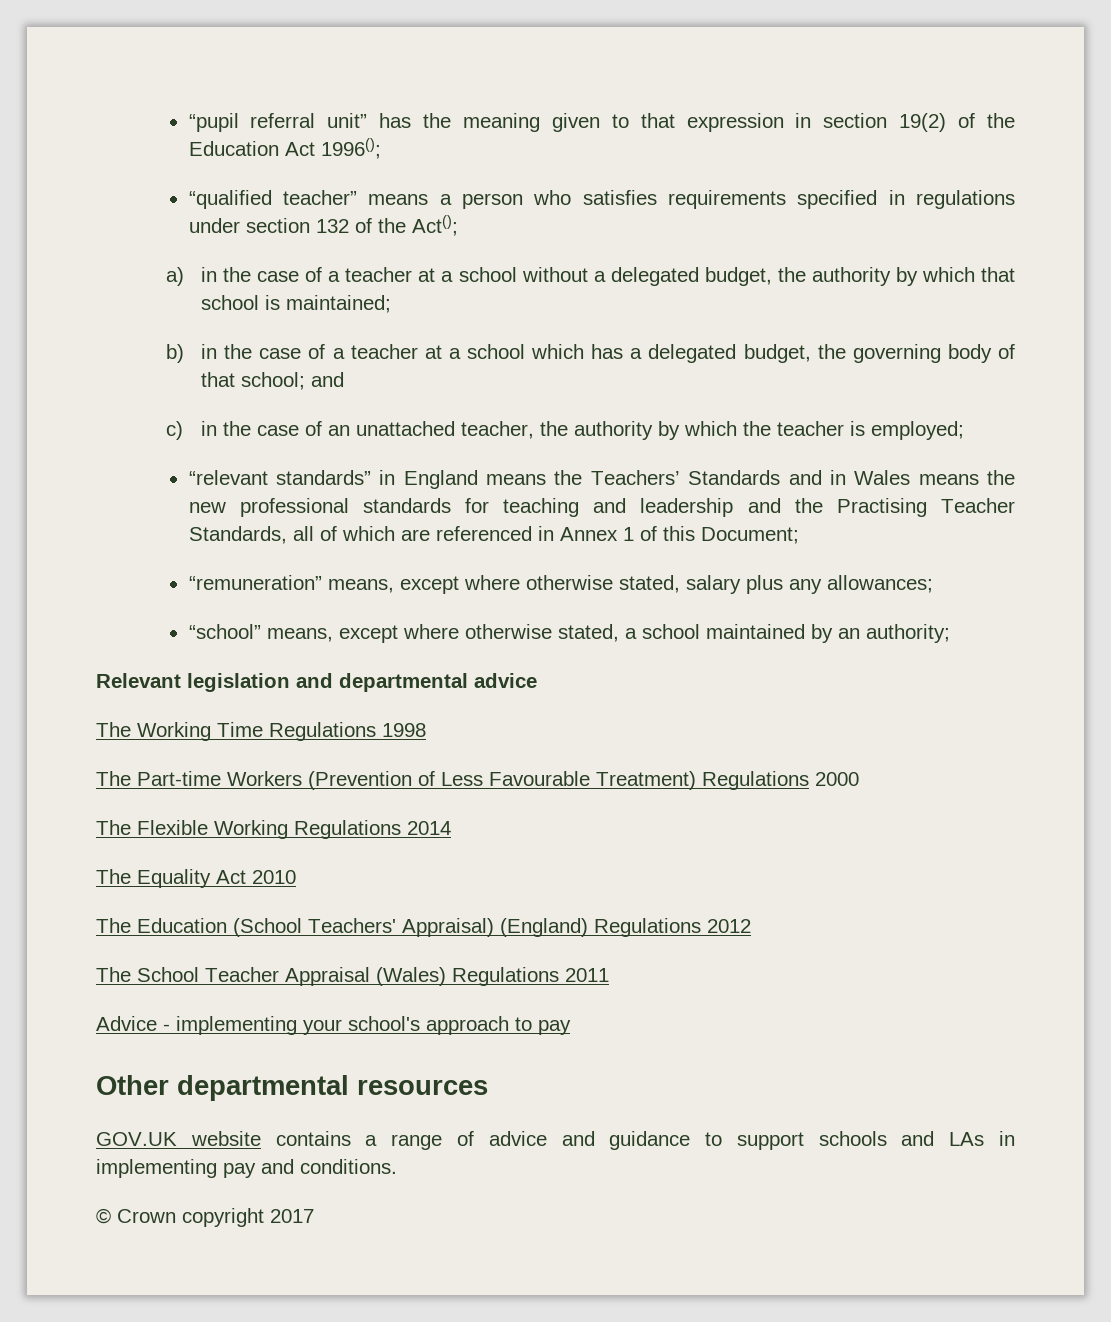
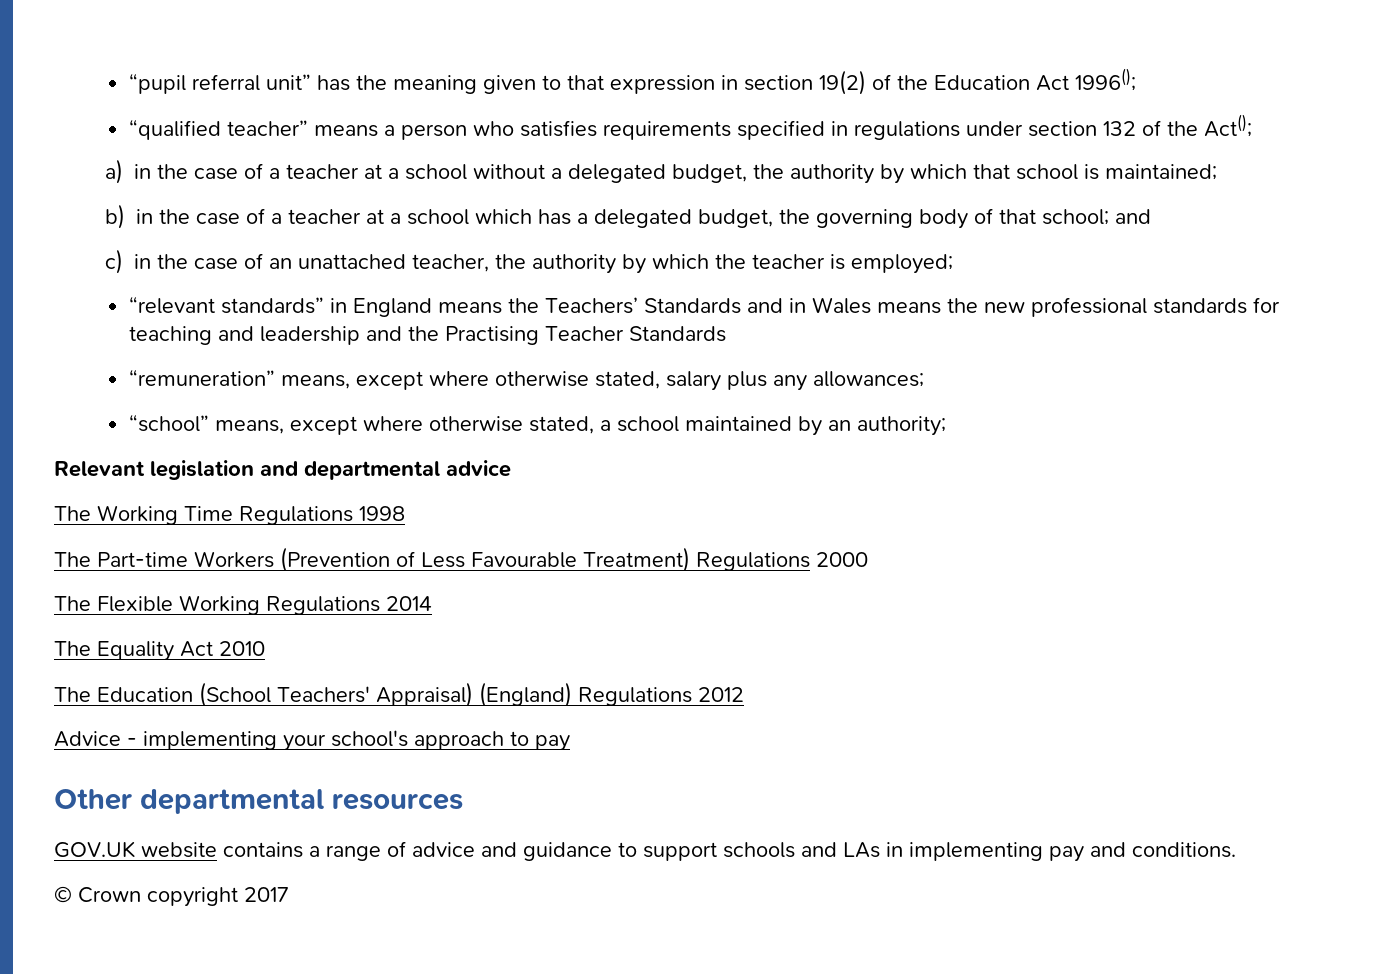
[188,526,799,544] Standards, all of which are referenced in Annex 1 of this Document; -> [628,326,726,342] Standards
[96,967,609,986] // The School Teacher Appraisal (Wales) Regulations 2011 -> (744, 694) none

